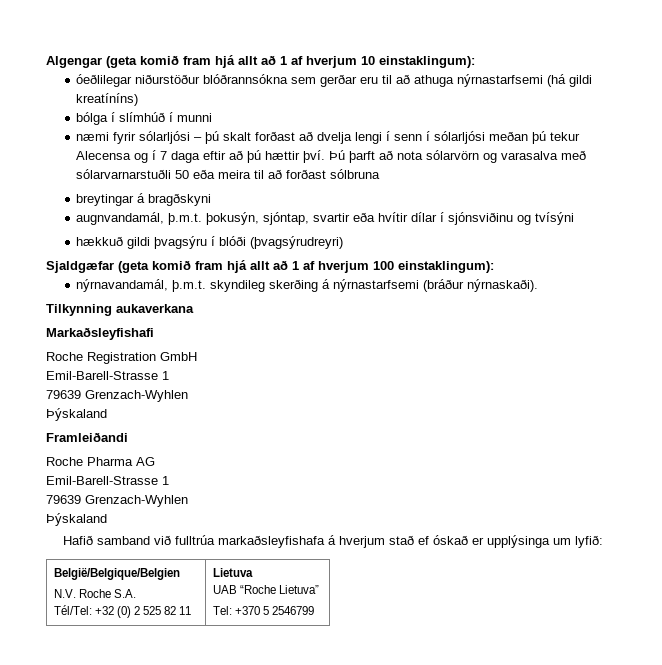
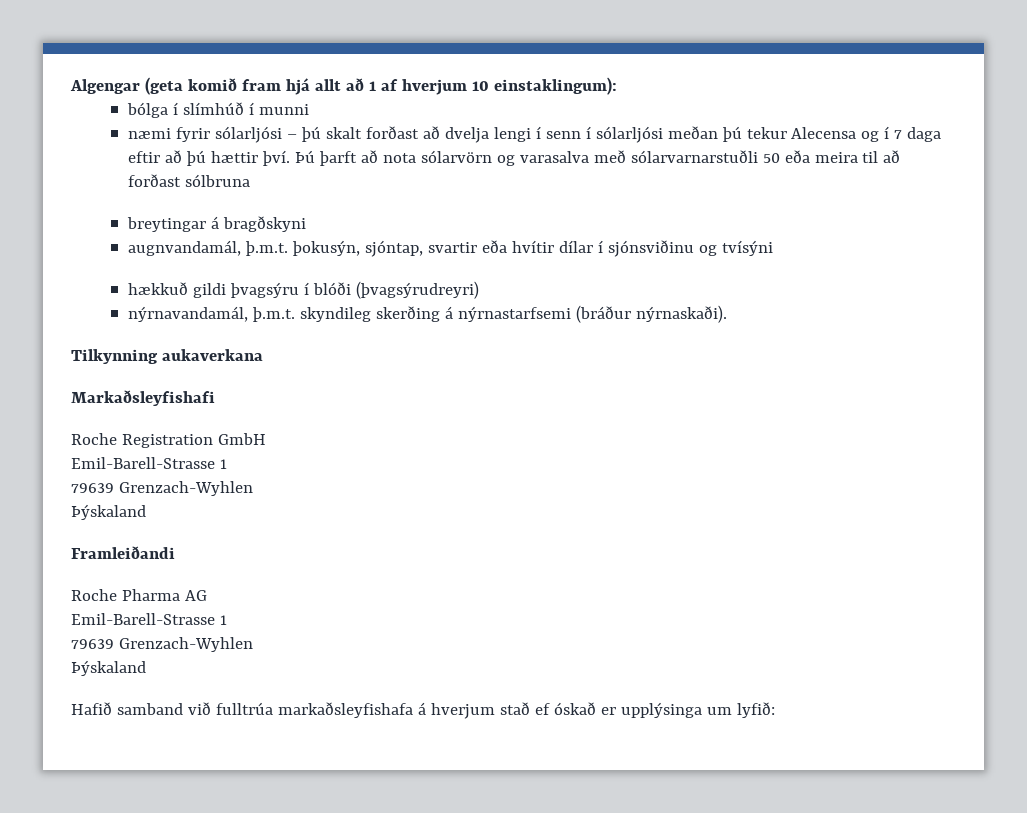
[76,74,593,87] [76,93,139,106] // óeðlilegar niðurstöður blóðrannsókna sem gerðar eru til að athuga nýrnastarfsemi (há gildi kreatíníns) -> (617, 86) none
[46,260,494,273] // Sjaldgæfar (geta komið fram hjá allt að 1 af hverjum 100 einstaklingum): -> (479, 290) none
[53,567,180,580] [53,589,136,598] [53,605,192,618] [212,568,253,577] [212,585,319,594] [212,606,314,615] // België/Belgique/Belgien // N.V. Roche S.A. // Tél/Tel: +32 (0) 2 525 82 11 | Lietuva // UAB “Roche Lietuva” // Tel: +370 5 2546799 -> (775, 710) none

